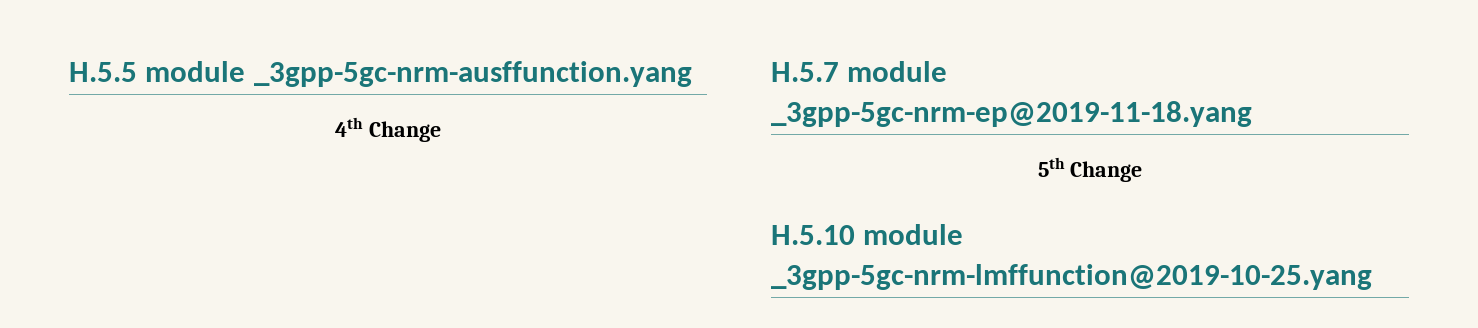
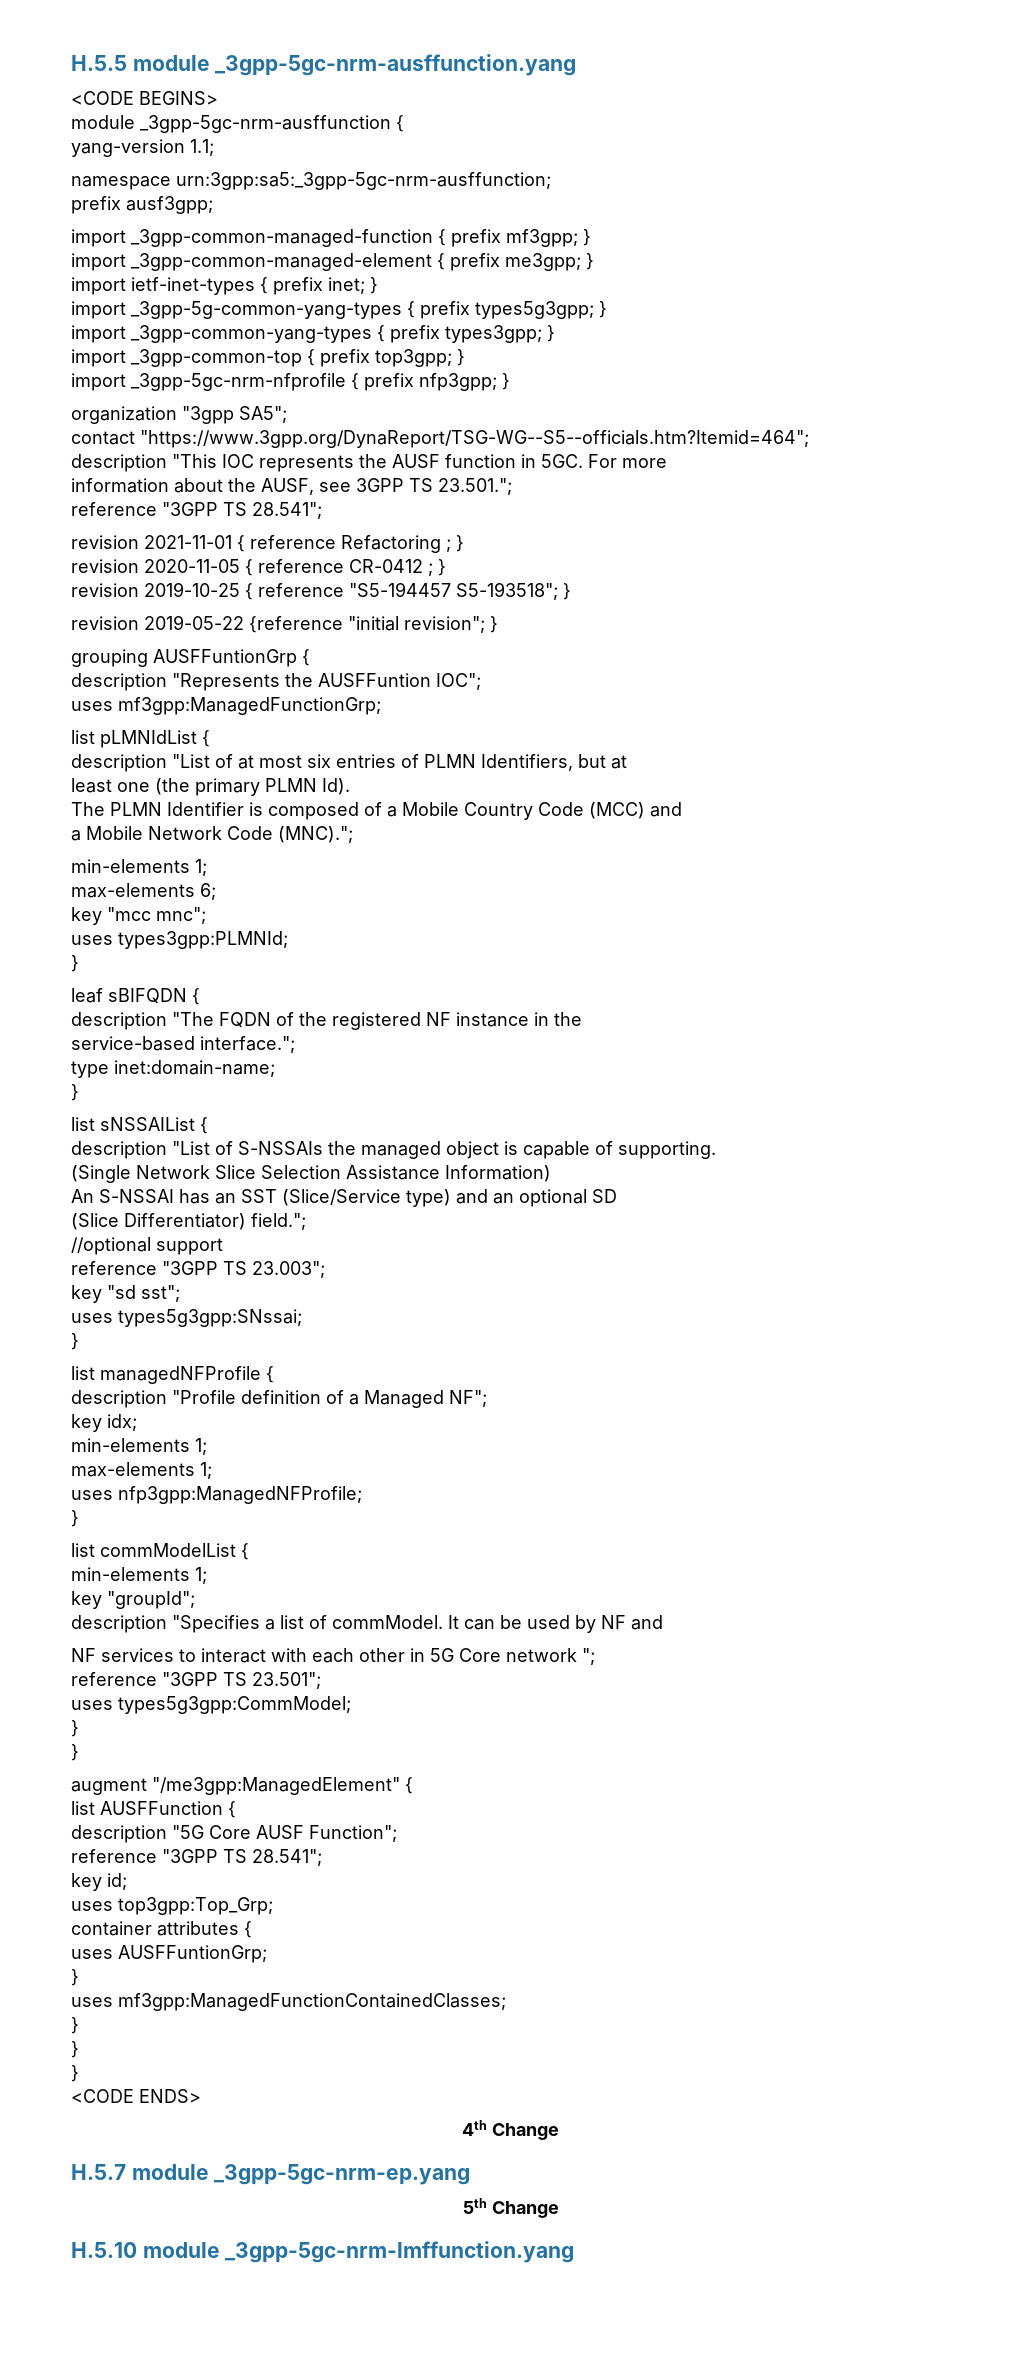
(692, 74) none -> [71,91,218,105] [71,115,404,133] [71,139,214,157] [71,172,551,190] [71,196,213,214] [71,229,591,247] [71,253,594,271] [71,277,378,295] [71,301,607,319] [71,325,555,343] [71,349,465,367] [71,373,510,391] [71,406,287,424] [71,430,809,448] [71,454,667,472] [71,478,512,495] [71,502,322,519] [71,535,464,553] [71,559,446,576] [71,582,571,600] [71,615,498,633] [71,649,310,667] [71,673,481,691] [71,697,381,715] [71,730,210,748] [71,754,627,772] [71,778,350,796] [71,802,682,820] [71,826,353,843] [71,859,207,876] [71,883,216,900] [71,907,206,925] [71,931,288,949] [71,955,79,972] [71,988,200,1005] [71,1012,582,1030] [71,1036,295,1053] [71,1060,275,1078] [71,1084,79,1101] [71,1117,208,1134] [71,1141,716,1159] [71,1165,551,1183] [71,1189,617,1207] [71,1213,306,1230] [71,1237,223,1255] [71,1261,325,1278] [71,1285,180,1303] [71,1309,302,1327] [71,1333,79,1350] [71,1366,274,1384] [71,1390,487,1408] [71,1414,137,1432] [71,1438,207,1455] [71,1462,212,1479] [71,1486,362,1504] [71,1510,79,1527] [71,1543,249,1560] [71,1567,207,1584] [71,1591,195,1609] [71,1615,663,1633] [71,1648,595,1665] [71,1672,321,1689] [71,1696,351,1714] [71,1720,79,1737] [71,1744,79,1761] [71,1777,413,1795] [71,1801,236,1818] [71,1825,397,1843] [71,1849,322,1866] [71,1873,127,1891] [71,1897,273,1915] [71,1921,252,1938] [71,1945,267,1963] [71,1969,79,1986] [71,1993,506,2011] [71,2017,79,2034] [71,2041,79,2058] [71,2065,79,2082] [71,2089,201,2103] // <CODE BEGINS> // module _3gpp-5gc-nrm-ausffunction { // yang-version 1.1; // namespace urn:3gpp:sa5:_3gpp-5gc-nrm-ausffunction; // prefix ausf3gpp; // import _3gpp-common-managed-function { prefix mf3gpp; } // import _3gpp-common-managed-element { prefix me3gpp; } // import ietf-inet-types { prefix inet; } // import _3gpp-5g-common-yang-types { prefix types5g3gpp; } // import _3gpp-common-yang-types { prefix types3gpp; } // import _3gpp-common-top { prefix top3gpp; } // import _3gpp-5gc-nrm-nfprofile { prefix nfp3gpp; } // organization "3gpp SA5"; // contact "https://www.3gpp.org/DynaReport/TSG-WG--S5--officials.htm?Itemid=464"; // description "This IOC represents the AUSF function in 5GC. For more // information about the AUSF, see 3GPP TS 23.501."; // reference "3GPP TS 28.541"; // revision 2021-11-01 { reference Refactoring ; } // revision 2020-11-05 { reference CR-0412 ; } // revision 2019-10-25 { reference "S5-194457 S5-193518"; } // revision 2019-05-22 {reference "initial revision"; } // grouping AUSFFuntionGrp { // description "Represents the AUSFFuntion IOC"; // uses mf3gpp:ManagedFunctionGrp; // list pLMNIdList { // description "List of at most six entries of PLMN Identifiers, but at // least one (the primary PLMN Id). // The PLMN Identifier is composed of a Mobile Country Code (MCC) and // a Mobile Network Code (MNC)."; // min-elements 1; // max-elements 6; // key "mcc mnc"; // uses types3gpp:PLMNId; // } // leaf sBIFQDN { // description "The FQDN of the registered NF instance in the // service-based interface."; // type inet:domain-name; // } // list sNSSAIList { // description "List of S-NSSAIs the managed object is capable of supporting. // (Single Network Slice Selection Assistance Information) // An S-NSSAI has an SST (Slice/Service type) and an optional SD // (Slice Differentiator) field."; // //optional support // reference "3GPP TS 23.003"; // key "sd sst"; // uses types5g3gpp:SNssai; // } // list managedNFProfile { // description "Profile definition of a Managed NF"; // key idx; // min-elements 1; // max-elements 1; // uses nfp3gpp:ManagedNFProfile; // } // list commModelList { // min-elements 1; // key "groupId"; // description "Specifies a list of commModel. It can be used by NF and // NF services to interact with each other in 5G Core network "; // reference "3GPP TS 23.501"; // uses types5g3gpp:CommModel; // } // } // augment "/me3gpp:ManagedElement" { // list AUSFFunction { // description "5G Core AUSF Function"; // reference "3GPP TS 28.541"; // key id; // uses top3gpp:Top_Grp; // container attributes { // uses AUSFFuntionGrp; // } // uses mf3gpp:ManagedFunctionContainedClasses; // } // } // } // <CODE ENDS>
[771,101,1252,127] _3gpp-5gc-nrm-ep@2019-11-18.yang -> [214,2164,471,2185] _3gpp-5gc-nrm-ep.yang
[771,264,1372,290] _3gpp-5gc-nrm-lmffunction@2019-10-25.yang -> [225,2241,575,2263] _3gpp-5gc-nrm-lmffunction.yang

